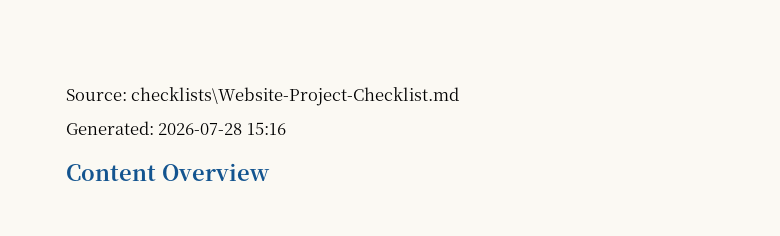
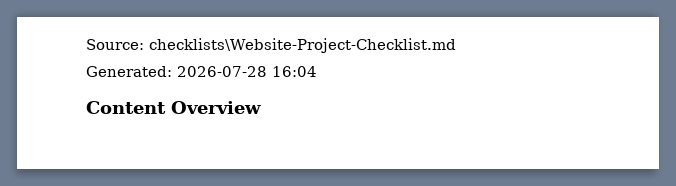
[246,122,286,135] 15:16 -> [272,66,317,77] 16:04

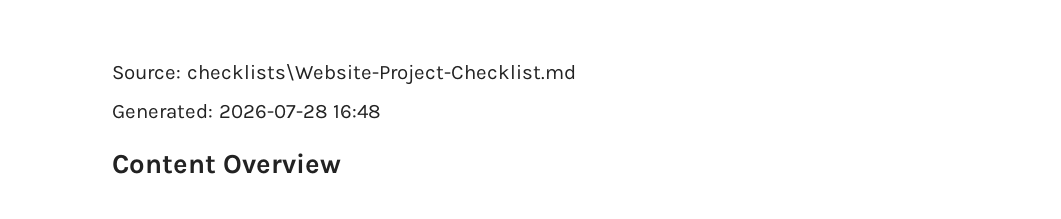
[272,66,317,77] 16:04 -> [333,104,382,119] 16:48

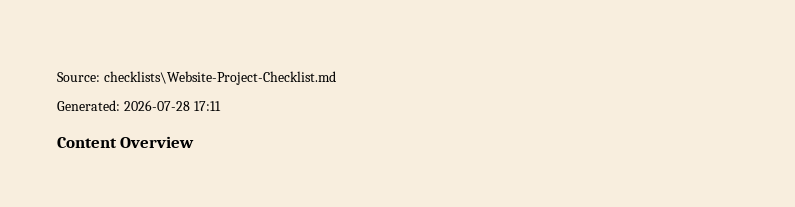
[333,104,382,119] 16:48 -> [193,101,221,111] 17:11

